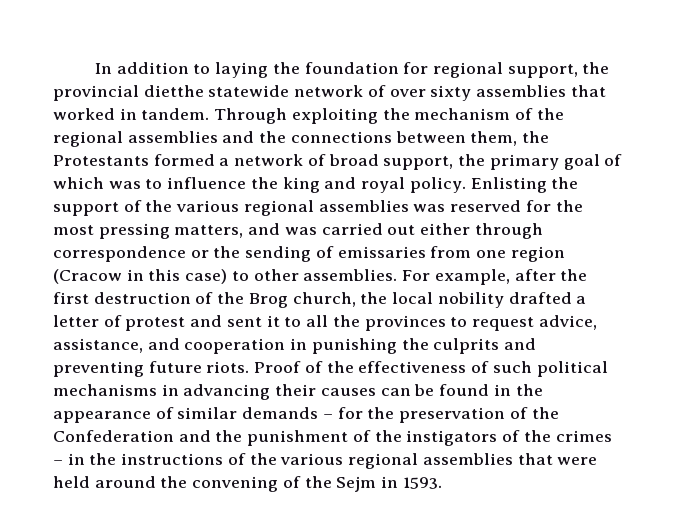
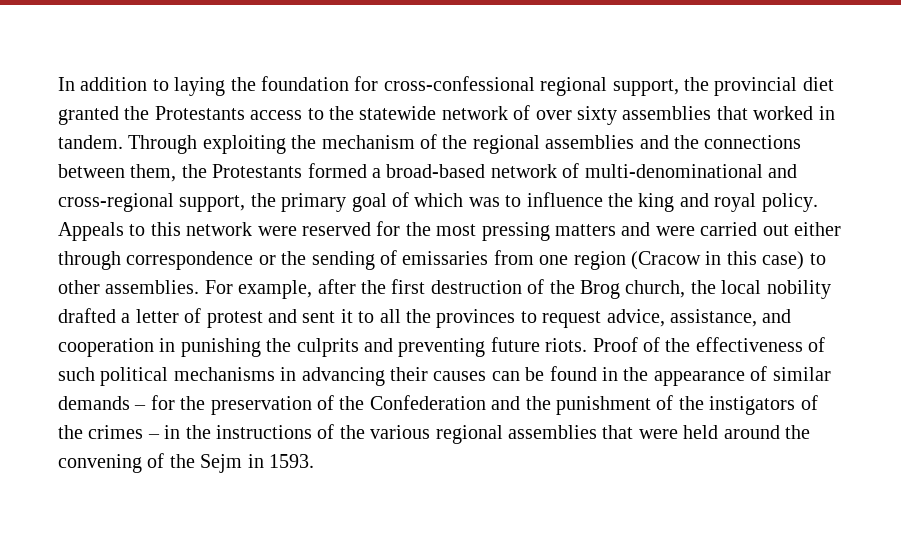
(429, 68) none -> [383,76,535,91] cross-confessional
[143,85,204,97] dietthe -> [802,77,834,91] [58,106,354,125] diet granted the Protestants access to the
[234,154,379,166] network of broad -> [386,163,797,178] [58,193,174,212] broad-based network of multi-denominational and cross-regional
[470,177,579,193] [53,200,446,216] Enlisting the support of the various regional assemblies was -> [58,222,297,241] Appeals to this network were
[174,223,317,238] matters, and was -> [554,222,695,236] matters and were

